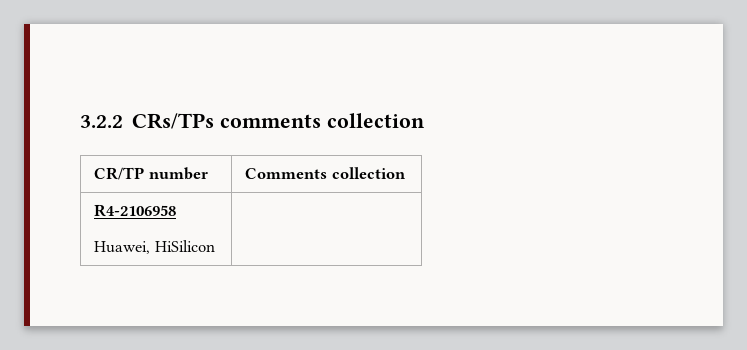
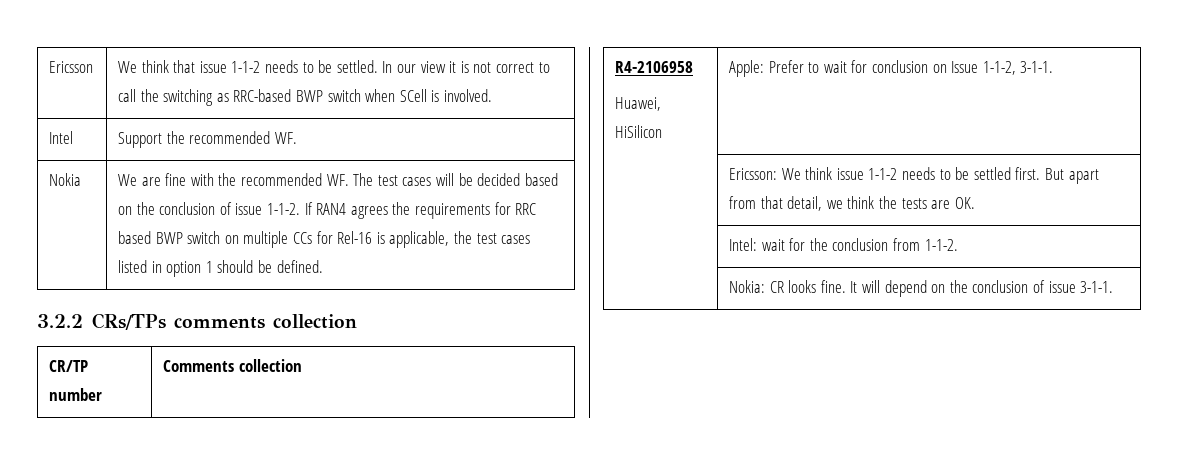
(80, 121) none -> [49,61,94,73] [118,60,550,73] [118,89,493,106] [49,131,74,144] [118,131,297,148] [49,173,82,186] [118,173,558,186] [118,202,537,219] [118,231,531,248] [118,260,323,277] Ericsson | We think that issue 1-1-2 needs to be settled. In our view it is not correct to call the switching as RRC-based BWP switch when SCell is involved. // Intel | Support the recommended WF. // Nokia | We are fine with the recommended WF. The test cases will be decided based on the conclusion of issue 1-1-2. If RAN4 agrees the requirements for RRC based BWP switch on multiple CCs for Rel-16 is applicable, the test cases listed in option 1 should be defined. //
(215, 246) none -> [729,60,1054,77] [729,167,1099,184] [729,196,975,211] [729,238,958,251] [729,280,1114,297] Apple: Prefer to wait for conclusion on Issue 1-1-2, 3-1-1. // | Ericsson: We think issue 1-1-2 needs to be settled first. But apart from that detail, we think the tests are OK. // | Intel: wait for the conclusion from 1-1-2. // | Nokia: CR looks fine. It will depend on the conclusion of issue 3-1-1.

